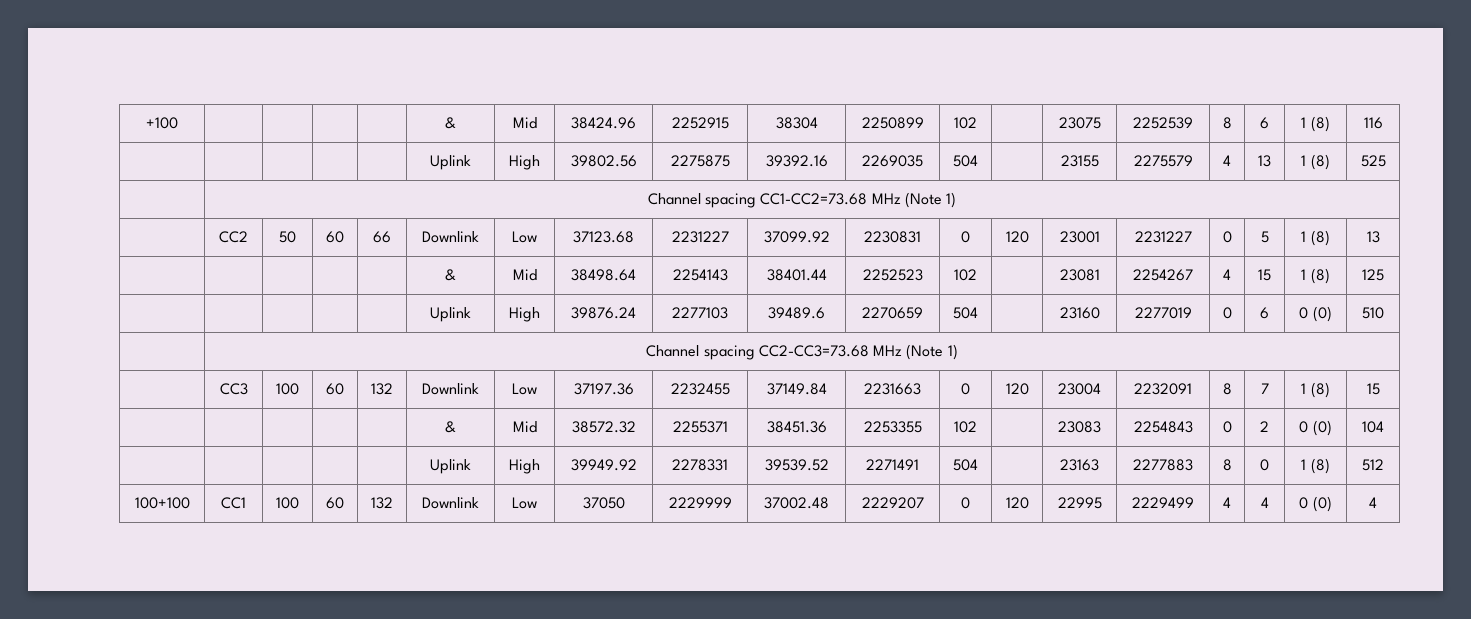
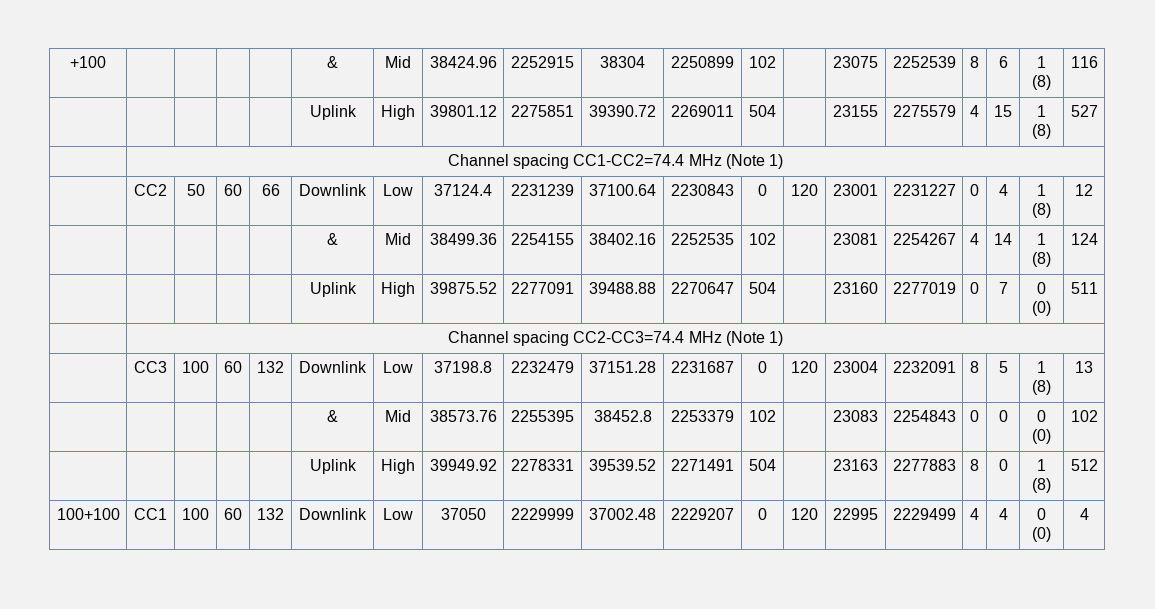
[570,155,637,167] [670,155,730,167] [765,155,828,167] [862,155,923,167] 39802.56 | 2275875 | 39392.16 | 2269035 -> [429,105,497,117] [511,105,574,117] [589,105,656,117] [671,105,734,117] 39801.12 | 2275851 | 39390.72 | 2269011
[1258,155,1271,167] [1301,154,1330,170] [1360,155,1386,167] [647,193,868,208] 13 | 1 (8) | 525 // | Channel spacing CC1-CC2=73.68 -> [994,105,1012,117] [1037,105,1046,117] [1032,124,1051,139] [1070,105,1098,117] [447,154,685,169] 15 | 1 (8) | 527 // | Channel spacing CC1-CC2=74.4
[573,231,634,243] [671,231,729,243] [763,231,830,243] [864,231,921,243] 37123.68 | 2231227 | 37099.92 | 2230831 -> [434,184,492,196] [511,184,574,196] [589,184,656,196] [671,184,734,196] 37124.4 | 2231239 | 37100.64 | 2230843
(1232, 237) none -> [998,184,1008,196] [1037,184,1046,196] [1032,203,1051,218] [1075,184,1093,196] [327,233,338,245] [385,233,411,245] [429,233,497,245] [511,233,574,245] [589,233,656,245] [671,233,734,245] [749,233,776,245] [833,233,878,245] [892,233,956,245] [970,233,979,245] [994,233,1012,245] [1037,233,1046,245] [1032,252,1051,267] [1070,233,1098,245] [309,282,357,297] [381,282,415,297] [429,282,497,294] [511,282,574,294] [589,282,656,294] [671,282,734,294] [749,282,776,294] [833,282,878,294] [892,282,956,294] [970,282,979,294] [998,282,1008,294] [1037,282,1046,294] [1032,301,1051,316] [1070,282,1098,294] [447,331,784,346] [134,361,167,373] [182,361,209,373] [224,361,242,373] [257,361,284,373] [299,361,367,373] [383,361,413,373] [434,361,492,373] [511,361,574,373] [589,361,656,373] [671,361,734,373] [758,361,767,373] [791,361,818,373] [833,361,878,373] [892,361,956,373] [970,361,979,373] | 4 | 1 (8) | 12 // | | | | | & | Mid | 38499.36 | 2254155 | 38402.16 | 2252535 | 102 | | 23081 | 2254267 | 4 | 14 | 1 (8) | 124 // | | | | | Uplink | High | 39875.52 | 2277091 | 39488.88 | 2270647 | 504 | | 23160 | 2277019 | 0 | 7 | 0 (0) | 511 // | Channel spacing CC2-CC3=74.4 MHz (Note 1) // | CC3 | 100 | 60 | 132 | Downlink | Low | 37198.8 | 2232479 | 37151.28 | 2231687 | 0 | 120 | 23004 | 2232091 | 8
[571,269,636,281] [672,269,728,281] [766,269,827,281] [862,269,923,281] [954,269,977,281] [1059,269,1100,281] [1133,269,1193,281] [1223,269,1231,280] [1258,269,1271,281] [1301,268,1330,284] [1362,269,1384,281] [430,307,471,322] [509,307,540,322] [571,307,636,319] [672,307,728,319] [768,307,825,319] [862,307,923,319] [953,307,978,319] [1059,307,1100,319] [1134,307,1192,319] [1222,307,1232,319] [1260,307,1269,319] [1299,306,1332,322] [1362,307,1384,319] [646,344,958,360] [219,383,248,395] [276,383,299,395] [326,383,344,395] [371,383,393,395] [422,383,479,395] [512,383,537,395] [573,383,634,395] [670,383,730,395] [766,383,827,395] [864,383,921,395] [961,383,970,395] [1005,383,1029,395] [1058,383,1101,395] [1134,383,1192,395] [1222,383,1232,395] [1260,383,1269,394] [1301,382,1330,398] [1366,383,1380,395] [445,421,456,433] [512,421,537,433] [571,421,636,433] [672,421,728,433] [766,421,827,433] [863,421,922,433] 38498.64 | 2254143 | 38401.44 | 2252523 | 102 | | 23081 | 2254267 | 4 | 15 | 1 (8) | 125 // | | | | | Uplink | High | 39876.24 | 2277103 | 39489.6 | 2270659 | 504 | | 23160 | 2277019 | 0 | 6 | 0 (0) | 510 // | Channel spacing CC2-CC3=73.68 MHz (Note 1) // | CC3 | 100 | 60 | 132 | Downlink | Low | 37197.36 | 2232455 | 37149.84 | 2231663 | 0 | 120 | 23004 | 2232091 | 8 | 7 | 1 (8) | 15 // | | | | | & | Mid | 38572.32 | 2255371 | 38451.36 | 2253355 -> [429,410,497,422] [511,410,574,422] [593,410,652,422] [671,410,734,422] 38573.76 | 2255395 | 38452.8 | 2253379
[1260,421,1269,432] [1299,420,1332,436] [1362,421,1384,433] 2 | 0 (0) | 104 -> [998,410,1008,422] [1037,410,1046,422] [1032,429,1051,444] [1070,410,1098,422] 0 | 0 (0) | 102

